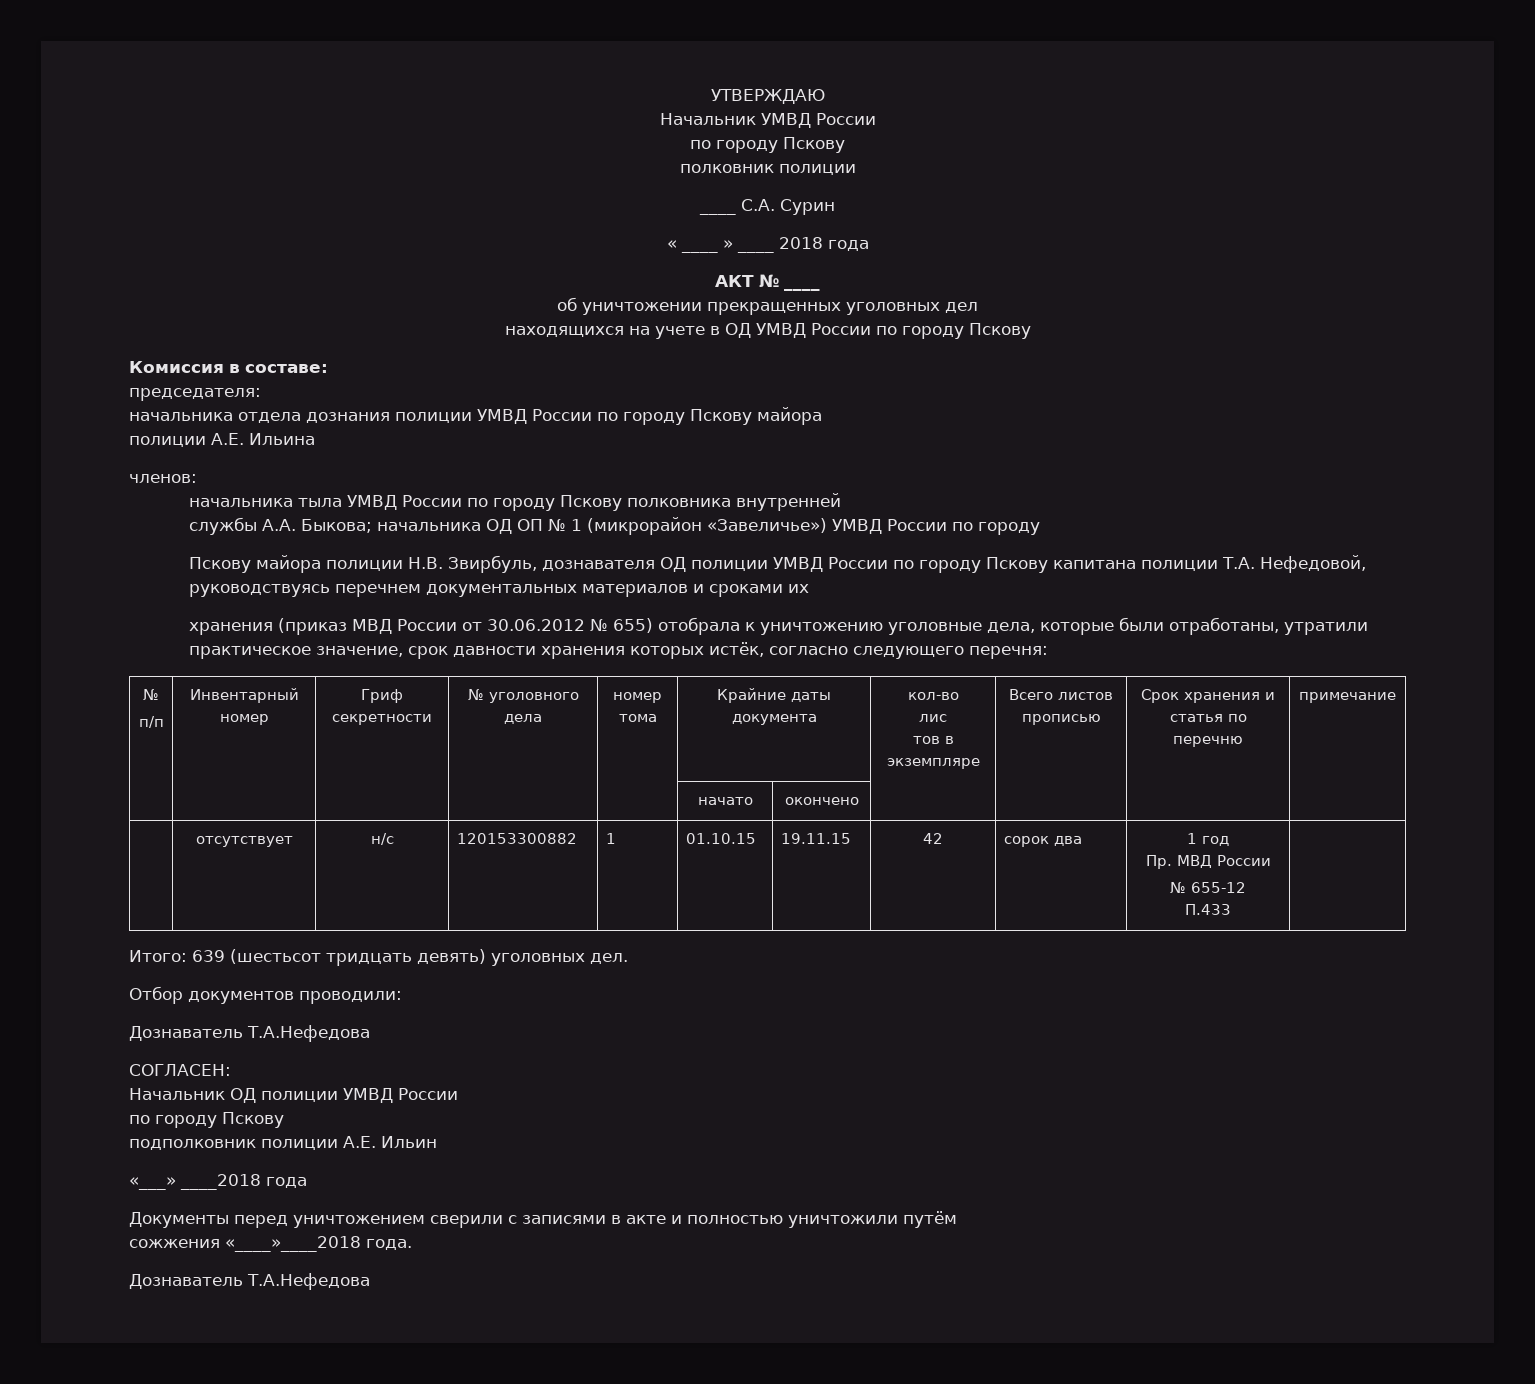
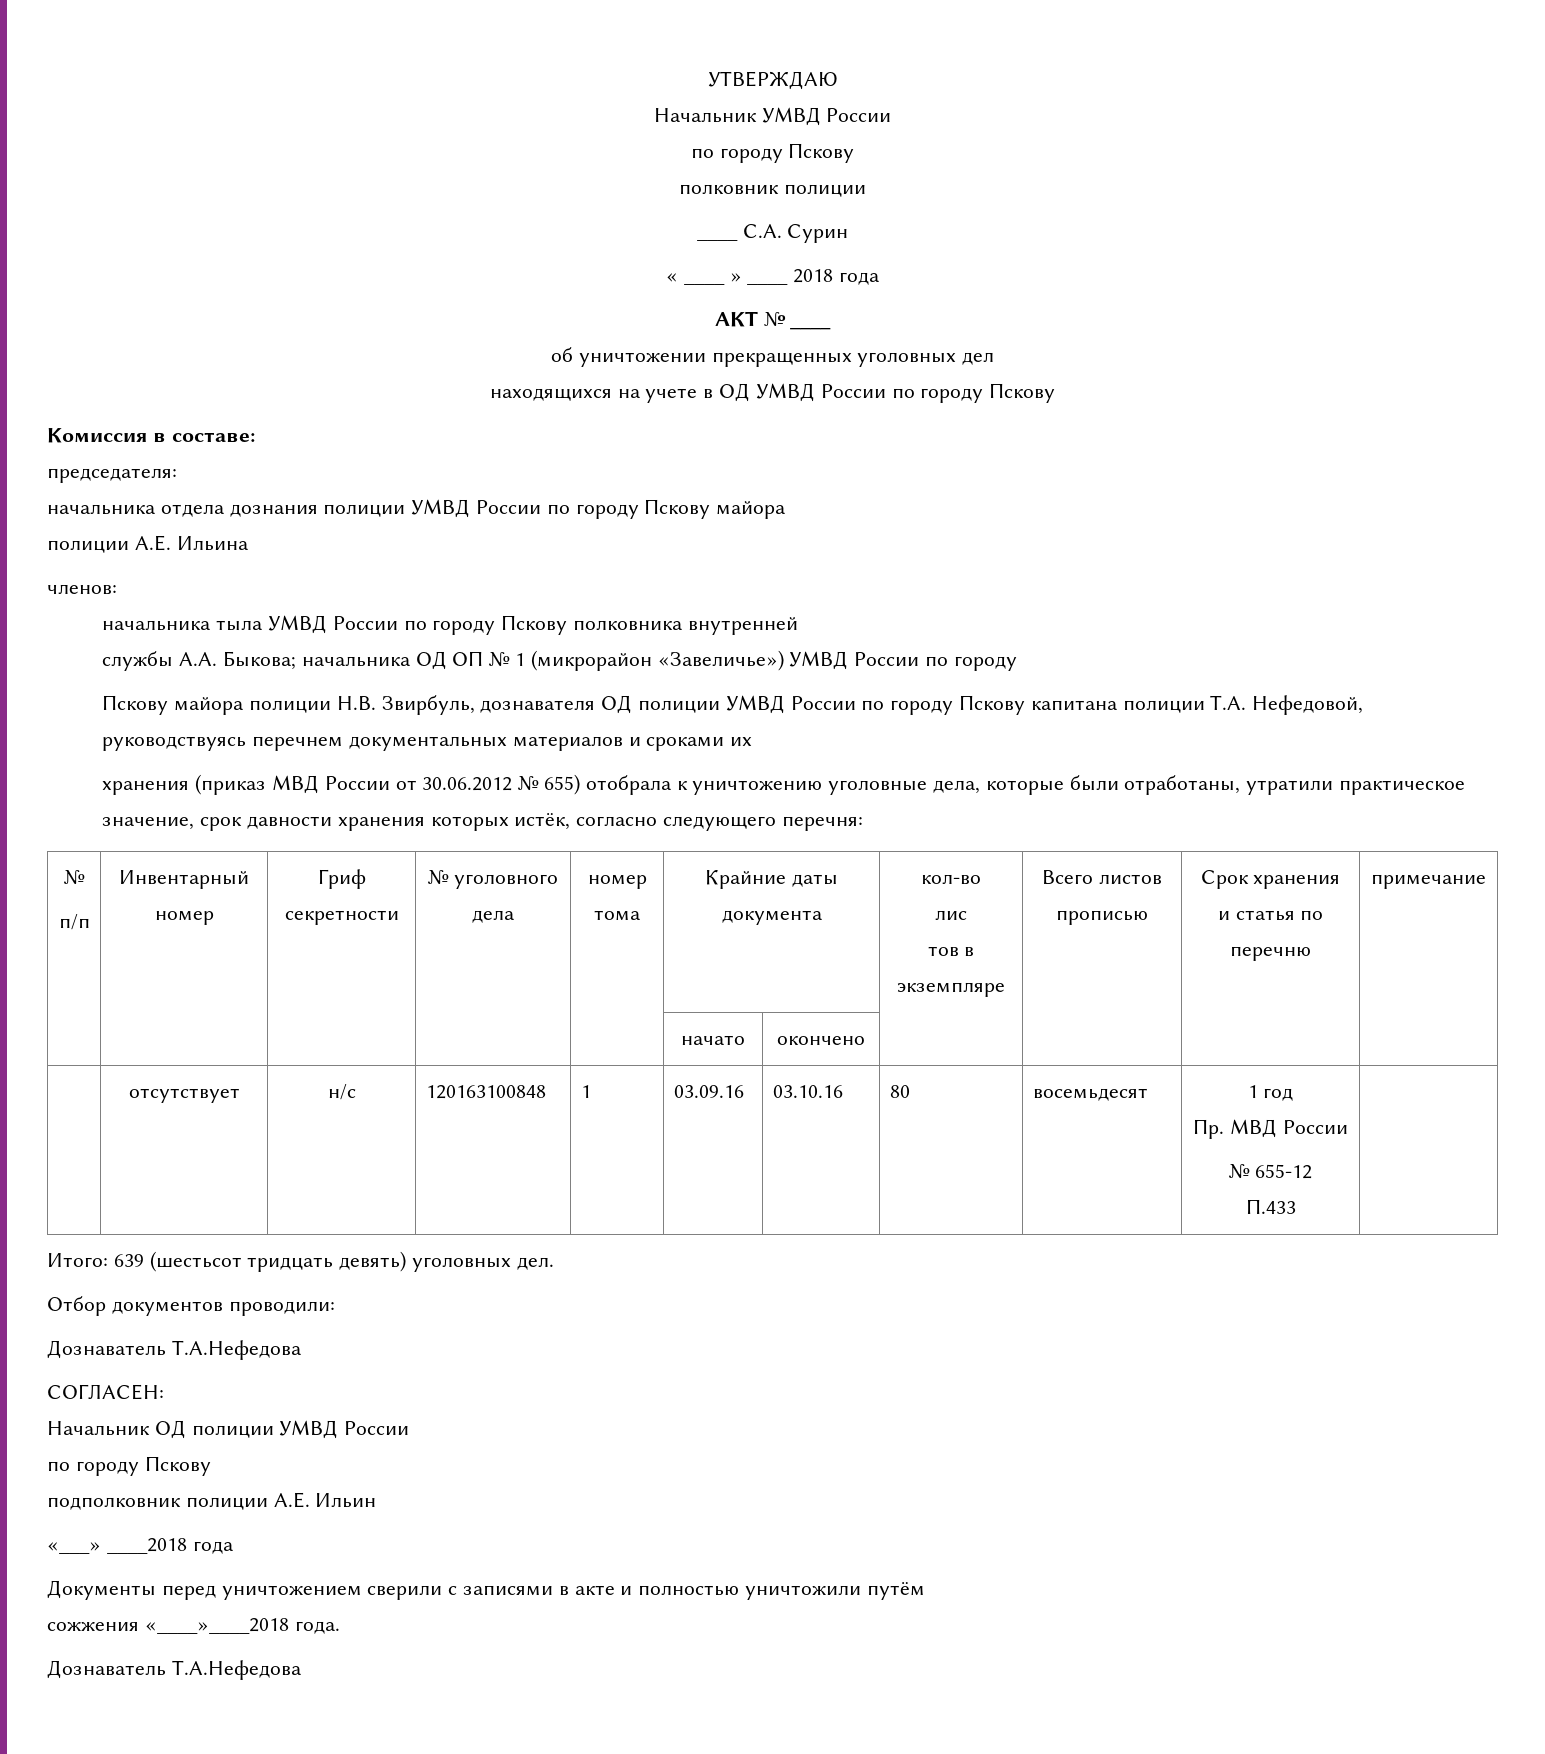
[456,833,577,844] [605,833,616,844] [685,833,756,844] [780,833,851,844] [923,833,943,844] [1003,836,1082,847] 120153300882 | 1 | 01.10.15 | 19.11.15 | 42 | сорок два -> [425,1085,546,1099] [580,1085,591,1098] [673,1085,744,1098] [772,1085,843,1098] [889,1085,910,1098] [1032,1088,1148,1101] 120163100848 | 1 | 03.09.16 | 03.10.16 | 80 | восемьдесят

